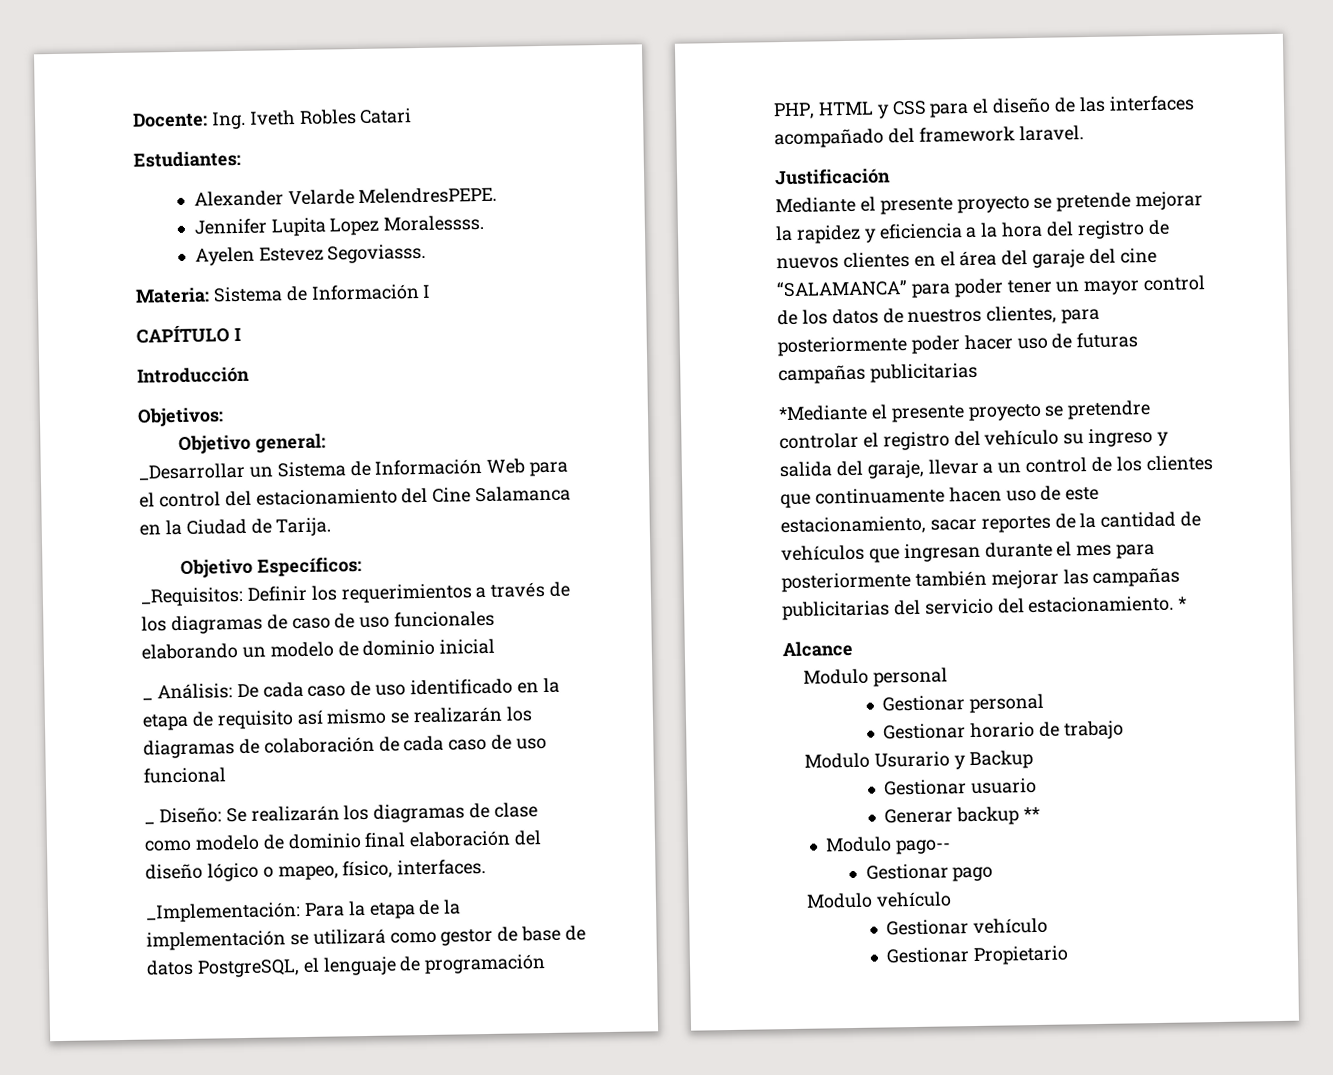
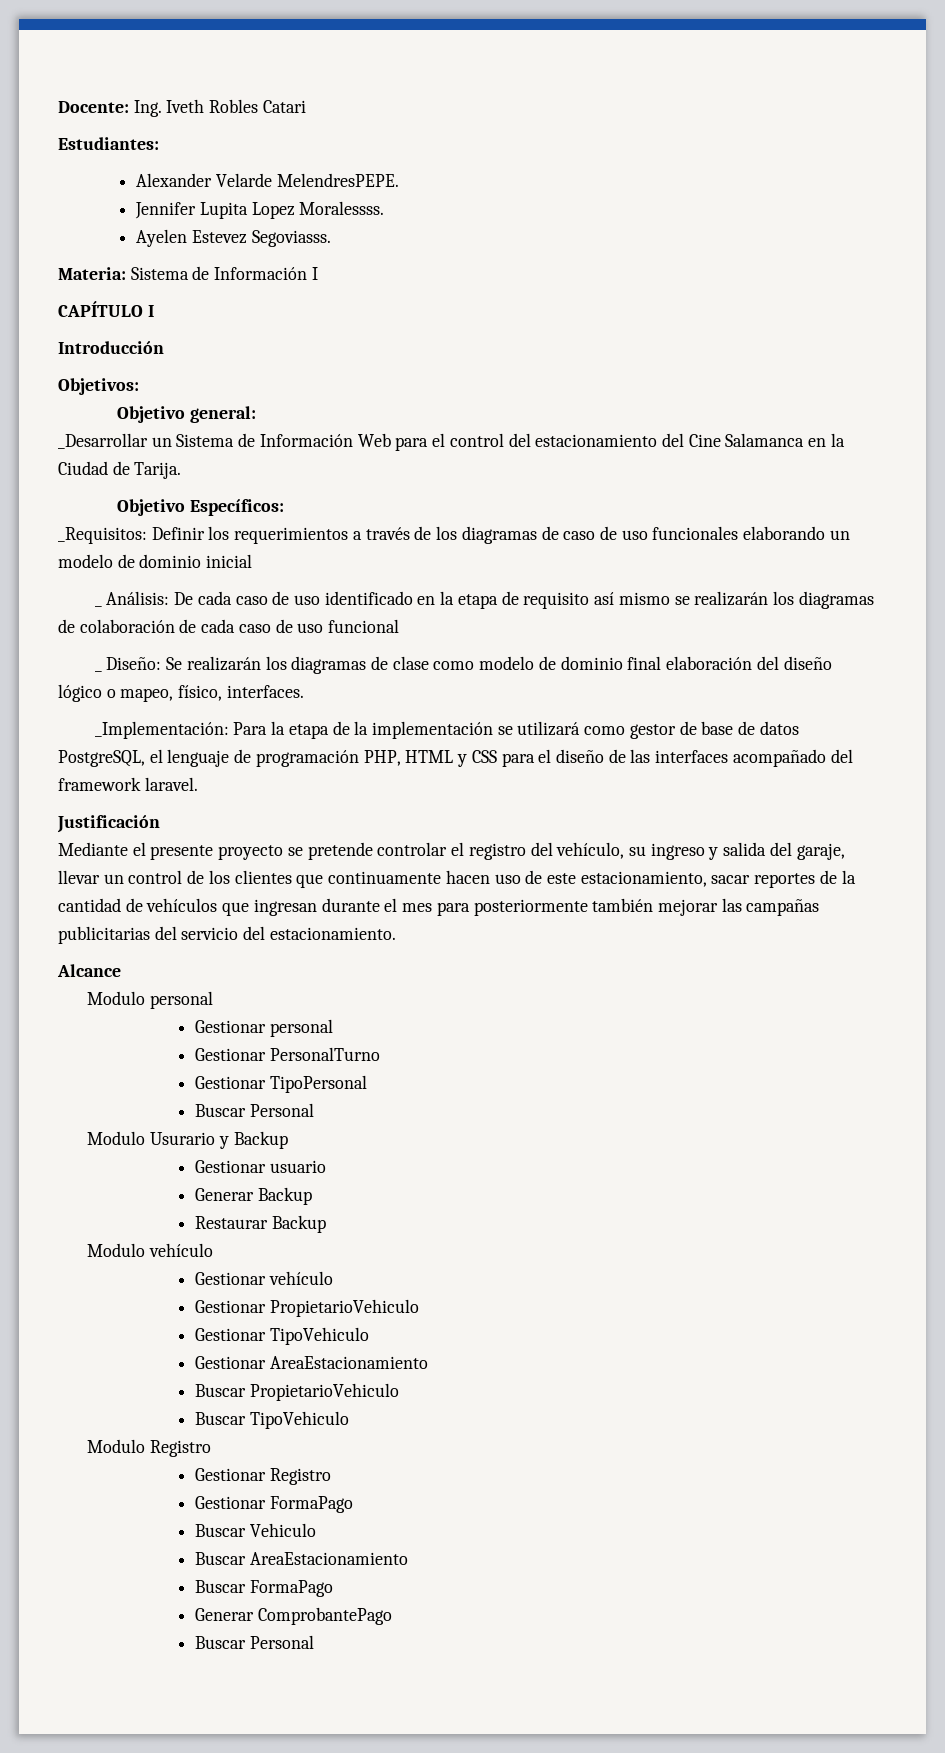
[1135,191,1204,211] [775,219,1170,244] [776,247,1157,270] [776,275,1207,298] [777,305,1101,326] [777,332,1139,357] [778,362,978,385] [778,400,1152,423] mejorar la rapidez y eficiencia a la hora del registro de nuevos clientes en el área del garaje del cine “SALAMANCA” para poder tener un mayor control de los datos de nuestros clientes, para posteriormente poder hacer uso de futuras campañas publicitarias // *Mediante el presente proyecto se pretendre -> (373, 851) none
[984,429,1060,446] vehículo -> [556,842,625,859] vehículo,
[982,462,994,474] a -> (100, 877) none
[1178,596,1188,610] * -> (396, 933) none
[970,720,1125,740] horario de trabajo -> [269,1047,380,1061] [195,1075,367,1093] [195,1103,314,1117] PersonalTurno // Gestionar TipoPersonal // Buscar Personal
[956,806,1041,826] [824,836,951,855] [865,863,994,882] backup ** // Modulo pago-- // Gestionar pago -> [257,1187,312,1205] [195,1215,326,1233] Backup // Restaurar Backup
[973,945,1070,966] Propietario -> [269,1299,419,1317] [195,1327,369,1345] [195,1356,428,1369] [195,1383,399,1401] [195,1411,349,1429] [87,1439,212,1457] [195,1468,331,1485] [195,1496,353,1513] [195,1523,316,1537] [195,1552,408,1565] [195,1580,333,1597] [195,1607,392,1625] [195,1635,314,1649] PropietarioVehiculo // Gestionar TipoVehiculo // Gestionar AreaEstacionamiento // Buscar PropietarioVehiculo // Buscar TipoVehiculo // Modulo Registro // Gestionar Registro // Gestionar FormaPago // Buscar Vehiculo // Buscar AreaEstacionamiento // Buscar FormaPago // Generar ComprobantePago // Buscar Personal

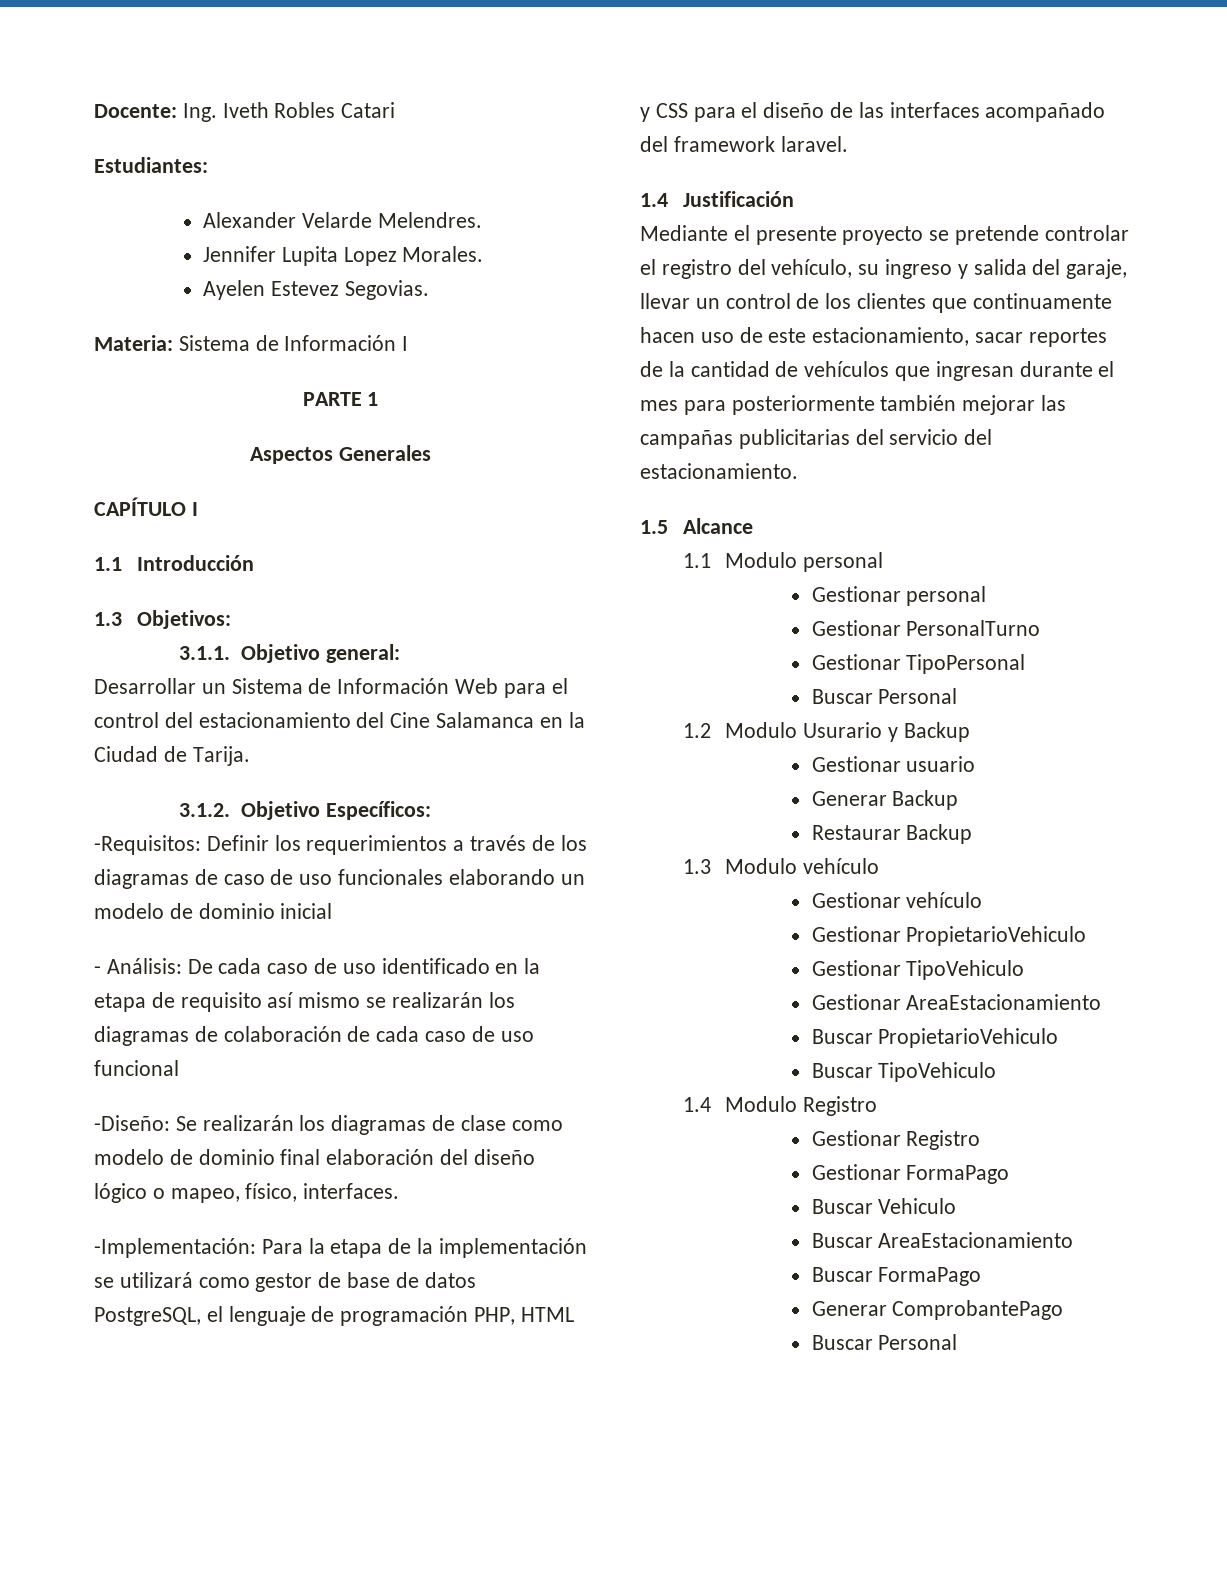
[276,173,399,187] MelendresPEPE. -> [377,212,482,228] Melendres.
[299,201,385,215] Moralessss. -> [402,246,484,262] Morales.
[251,230,331,247] Segoviasss. -> [344,280,429,300] Segovias.
(318, 273) none -> [302,392,379,406] [250,445,431,464] // PARTE 1 // Aspectos Generales
(154, 311) none -> [94,557,122,571] 1.1
(164, 347) none -> [94,612,122,626] 1.3
(139, 386) none -> [179,646,231,660] 3.1.1.
[58,433,148,449] _Desarrollar -> [94,678,196,694] Desarrollar
(182, 470) none -> [179,803,231,817] 3.1.2.
[58,527,147,544] _Requisitos: -> [94,835,201,855] -Requisitos:
[94,605,102,607] _ -> [94,966,101,974] -
[94,670,102,672] [106,657,162,670] _ Diseño: -> [94,1115,170,1131] -Diseño:
[94,721,229,739] _Implementación: -> [94,1238,256,1258] -Implementación:
(198, 784) none -> [640,193,668,207] 1.4
(396, 933) none -> [640,520,668,534] 1.5
(121, 970) none -> [682,553,711,568] 1.1
(314, 1110) none -> [682,723,711,738] 1.2
(326, 1224) none -> [682,859,711,874] 1.3
(349, 1420) none -> [682,1097,711,1112] 1.4

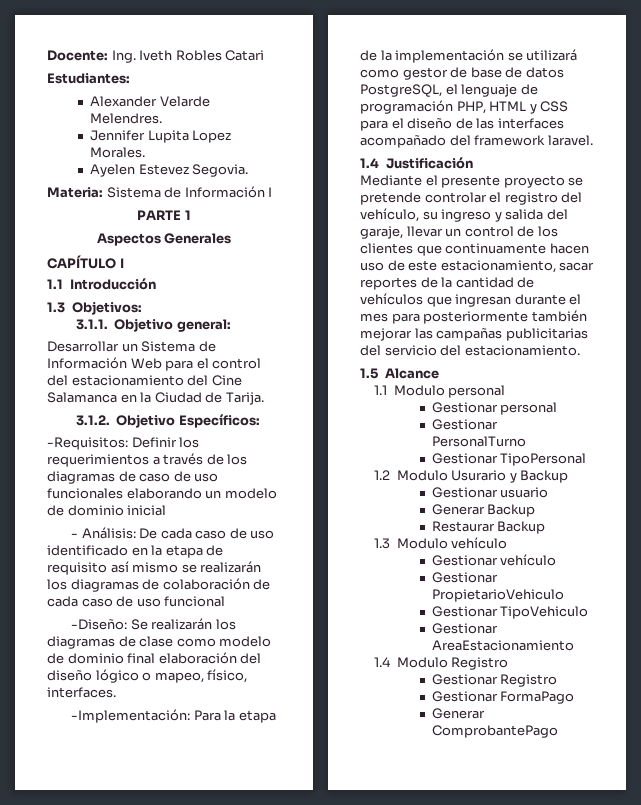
[344,280,429,300] Segovias. -> [192,164,249,177] Segovia.
[811,688,958,704] // Buscar Personal -> (587, 459) none
[811,1028,1059,1048] [811,1062,997,1082] // Buscar PropietarioVehiculo // Buscar TipoVehiculo -> (574, 645) none
[811,1198,957,1214] [811,1232,1074,1248] [811,1267,982,1286] // Buscar Vehiculo // Buscar AreaEstacionamiento // Buscar FormaPago -> (575, 697) none
[811,1334,958,1350] // Buscar Personal -> (558, 731) none

